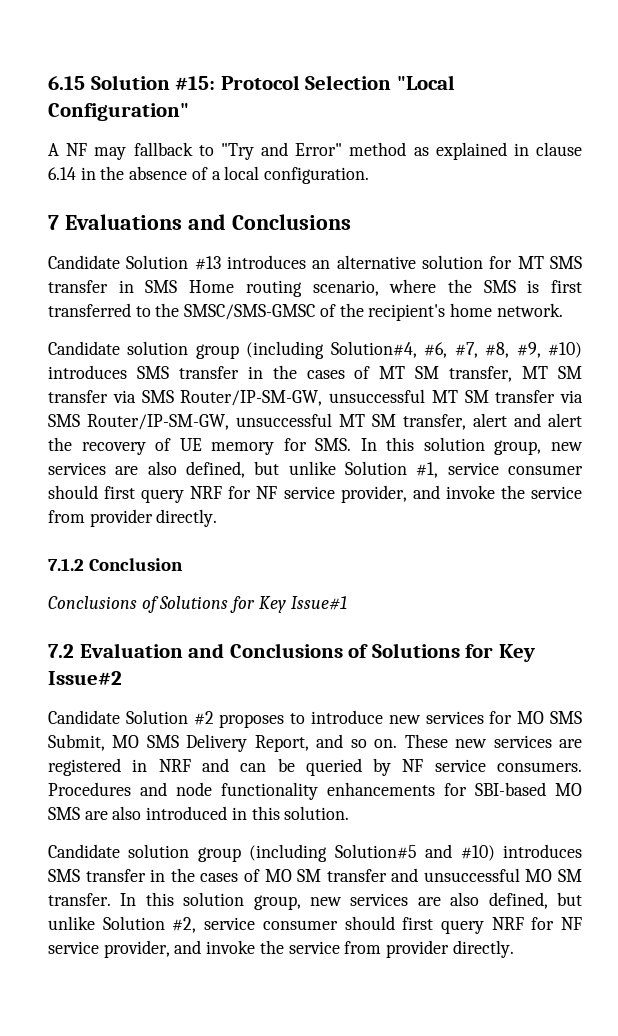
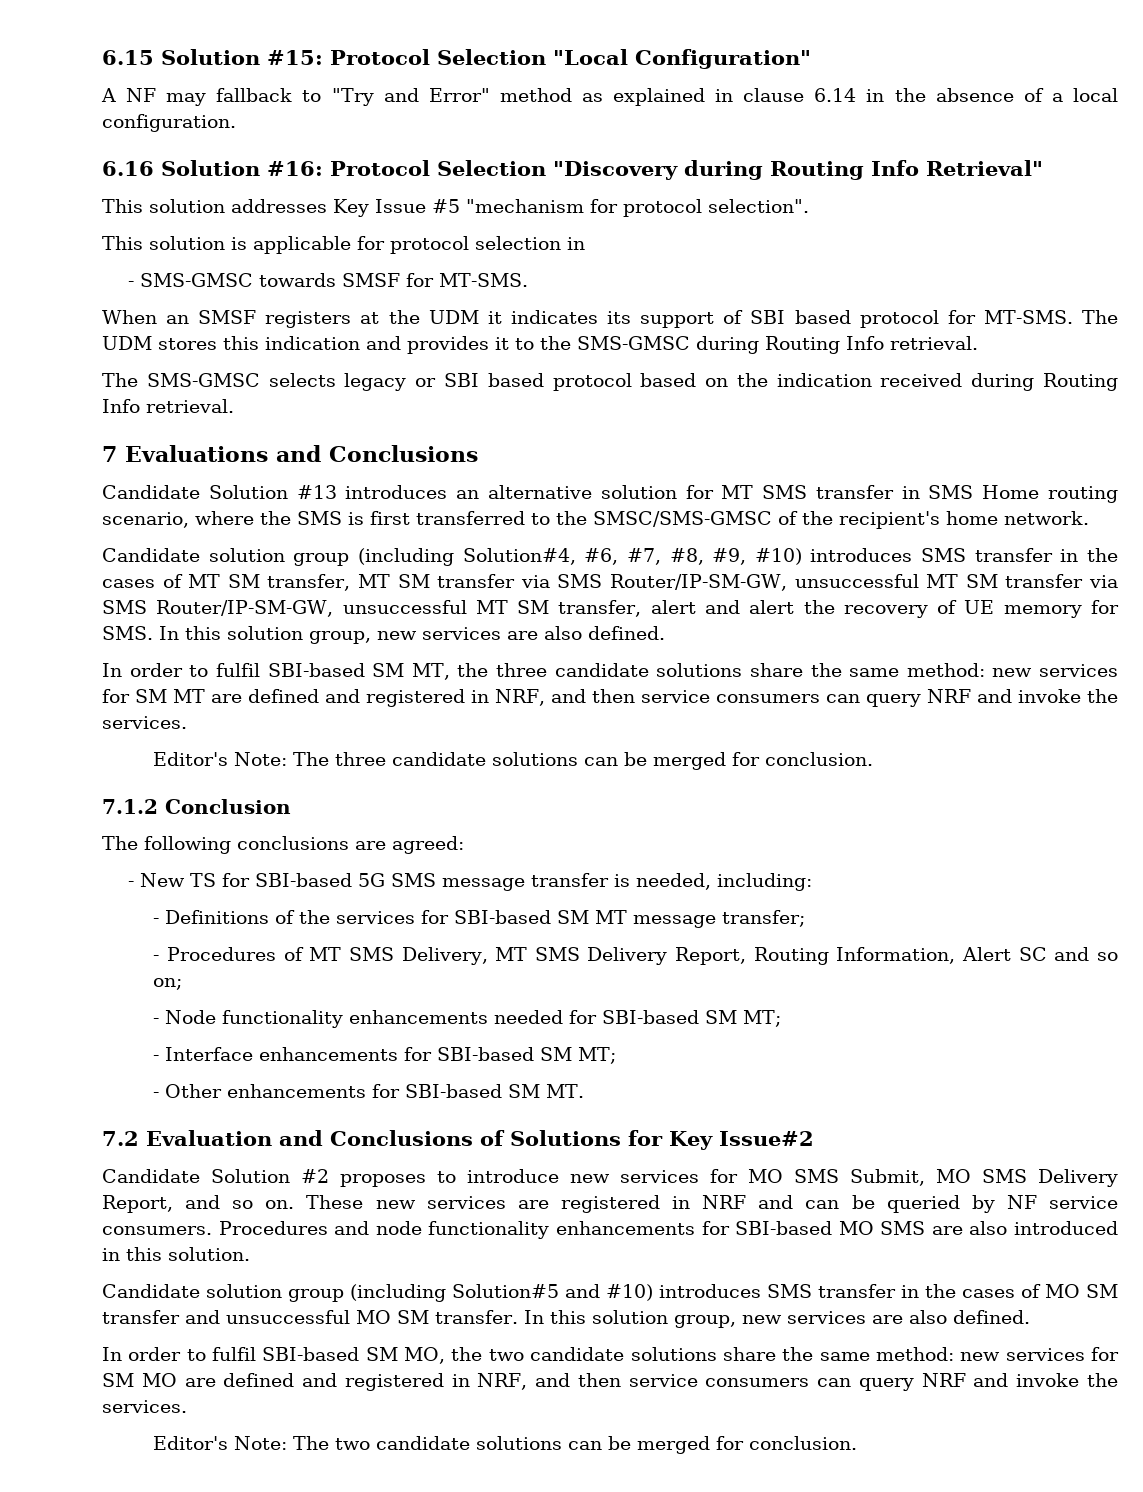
(370, 175) none -> [102,160,1043,180] [102,199,809,217] [102,236,585,254] [127,273,528,287] [102,310,1119,328] [102,336,979,354] [102,373,1118,391] [102,399,234,413] // 6.16 Solution #16: Protocol Selection "Discovery during Routing Info Retrieval" // This solution addresses Key Issue #5 "mechanism for protocol selection". // This solution is applicable for protocol selection in // - SMS-GMSC towards SMSF for MT-SMS. // When an SMSF registers at the UDM it indicates its support of SBI based protocol for MT-SMS. The UDM stores this indication and provides it to the SMS-GMSC during Routing Info retrieval. // The SMS-GMSC selects legacy or SBI based protocol based on the indication received during Routing Info retrieval.
[186,461,583,478] [48,485,582,503] [48,509,218,527] [48,558,184,571] [48,596,347,613] defined, but unlike Solution #1, service consumer should first query NRF for NF service provider, and invoke the service from provider directly. // 7.1.2 Conclusion // Conclusions of Solutions for Key Issue#1 -> [587,626,665,640] [102,663,1118,680] [102,689,1118,707] [102,716,187,729] [153,752,874,770] [102,799,291,814] [102,836,464,854] [127,873,812,891] [153,910,806,928] [153,947,1119,965] [153,978,183,990] [153,1010,782,1028] [153,1047,617,1064] [153,1084,585,1098] defined. // In order to fulfil SBI-based SM MT, the three candidate solutions share the same method: new services for SM MT are defined and registered in NRF, and then service consumers can query NRF and invoke the services. // Editor's Note: The three candidate solutions can be merged for conclusion. // 7.1.2 Conclusion // The following conclusions are agreed: // - New TS for SBI-based 5G SMS message transfer is needed, including: // - Definitions of the services for SBI-based SM MT message transfer; // - Procedures of MT SMS Delivery, MT SMS Delivery Report, Routing Information, Alert SC and so on; // - Node functionality enhancements needed for SBI-based SM MT; // - Interface enhancements for SBI-based SM MT; // - Other enhancements for SBI-based SM MT.
[488,892,582,909] [48,916,582,934] [48,940,514,958] defined, but unlike Solution #2, service consumer should first query NRF for NF service provider, and invoke the service from provider directly. -> [952,1310,1030,1324] [102,1347,1120,1364] [102,1373,1119,1391] [102,1400,187,1413] [153,1436,858,1454] defined. // In order to fulfil SBI-based SM MO, the two candidate solutions share the same method: new services for SM MO are defined and registered in NRF, and then service consumers can query NRF and invoke the services. // Editor's Note: The two candidate solutions can be merged for conclusion.

